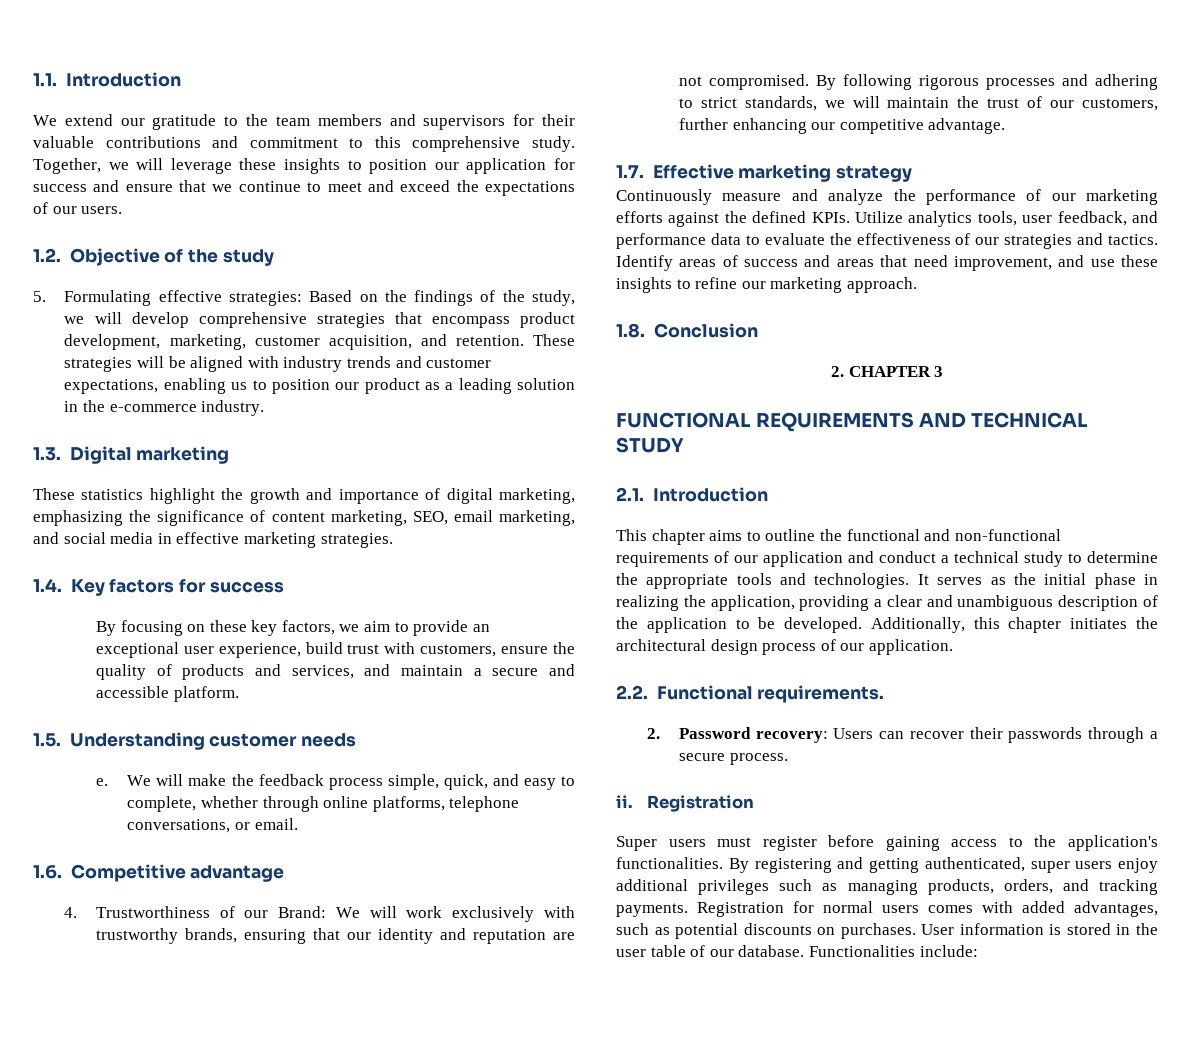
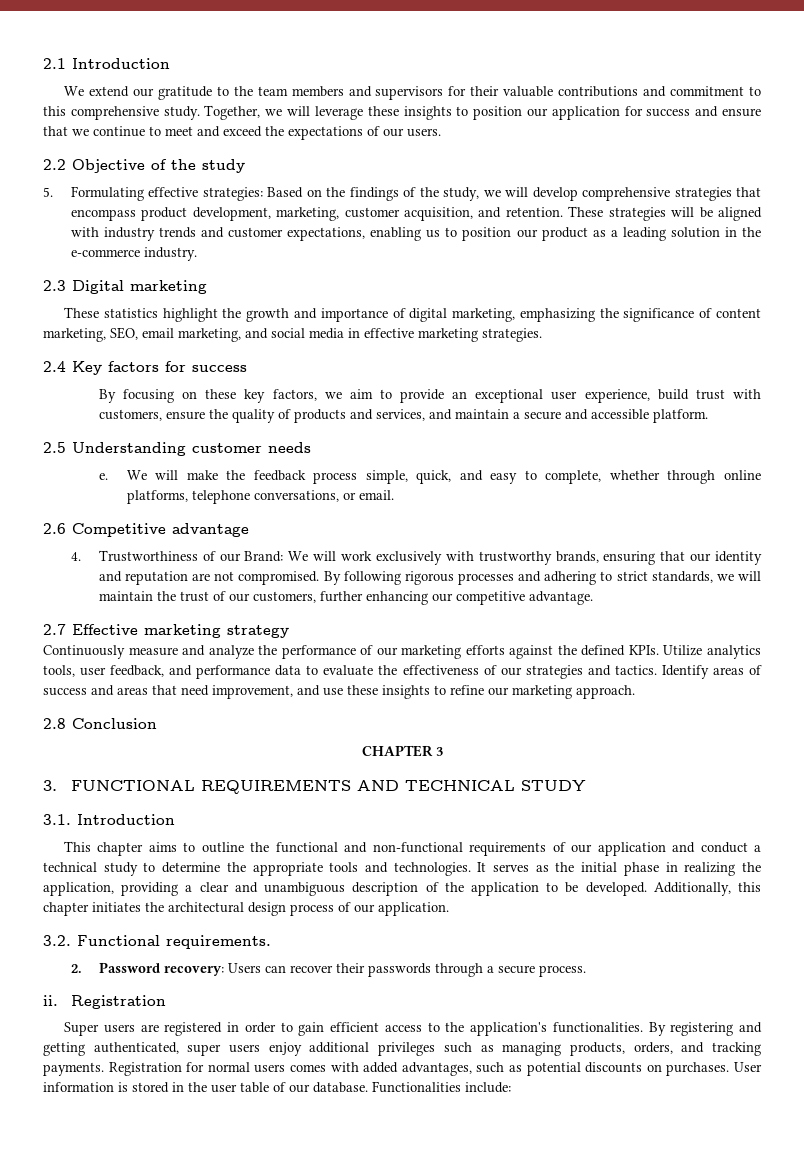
[33,73,57,86] 1.1. -> [43,58,66,69] 2.1
[33,248,61,262] 1.2. -> [43,159,66,170] 2.2
[33,447,61,461] 1.3. -> [43,280,66,291] 2.3
[33,578,62,592] 1.4. -> [43,361,66,372] 2.4
[33,733,61,747] 1.5. -> [43,442,66,453] 2.5
[33,865,62,879] 1.6. -> [43,523,66,534] 2.6
[616,165,644,178] 1.7. -> [43,624,66,635] 2.7
[616,323,645,338] 1.8. -> [43,718,66,729] 2.8
[830,366,844,377] 2. -> (157, 723) none
(944, 371) none -> [43,780,57,791] 3.
[616,487,644,501] 2.1. -> [43,814,71,825] 3.1.
[616,685,648,699] 2.2. -> [43,935,71,946] 3.2.
[717,835,940,851] must register before gaining -> [140,1022,380,1036] are registered in order to gain efficient

